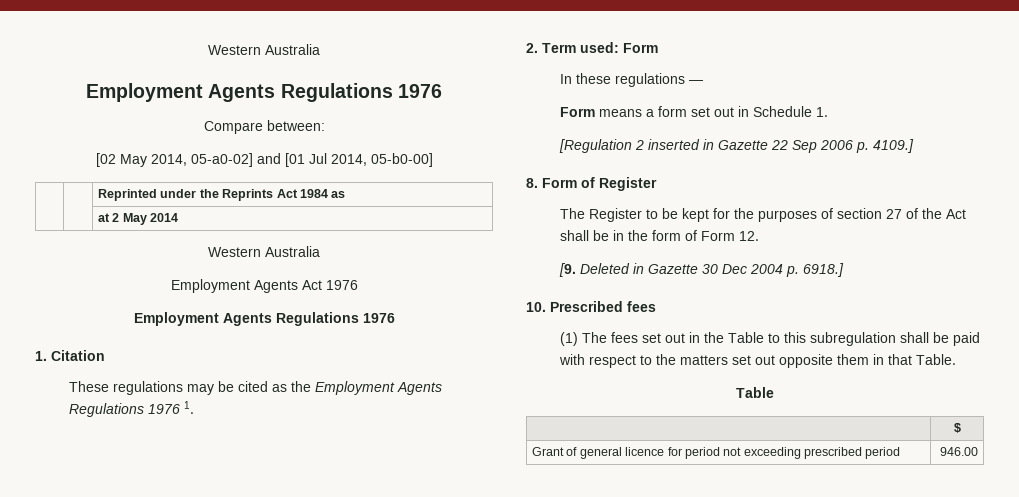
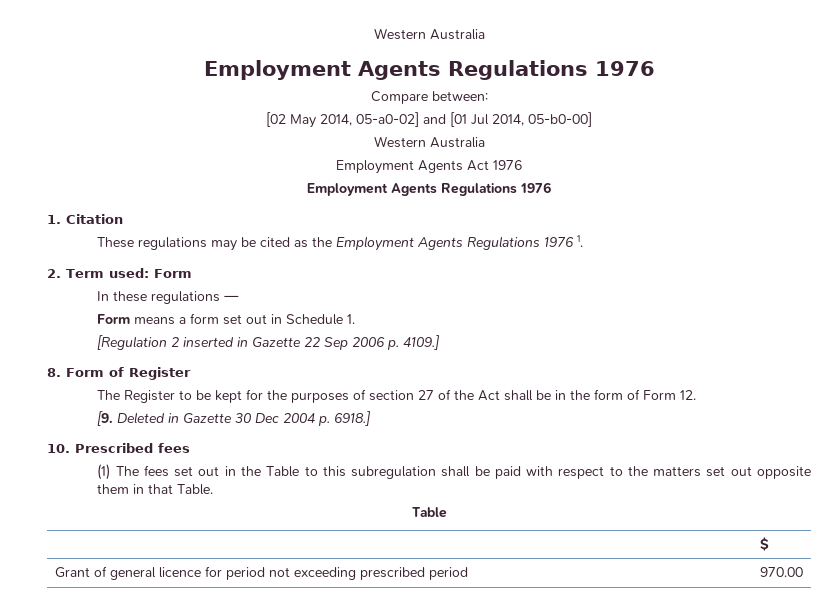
[97,189,346,201] [97,213,179,225] // | | Reprinted under the Reprints Act 1984 as // | | at 2 May 2014 -> (592, 119) none
[940,447,979,456] 946.00 -> [760,567,804,577] 970.00

